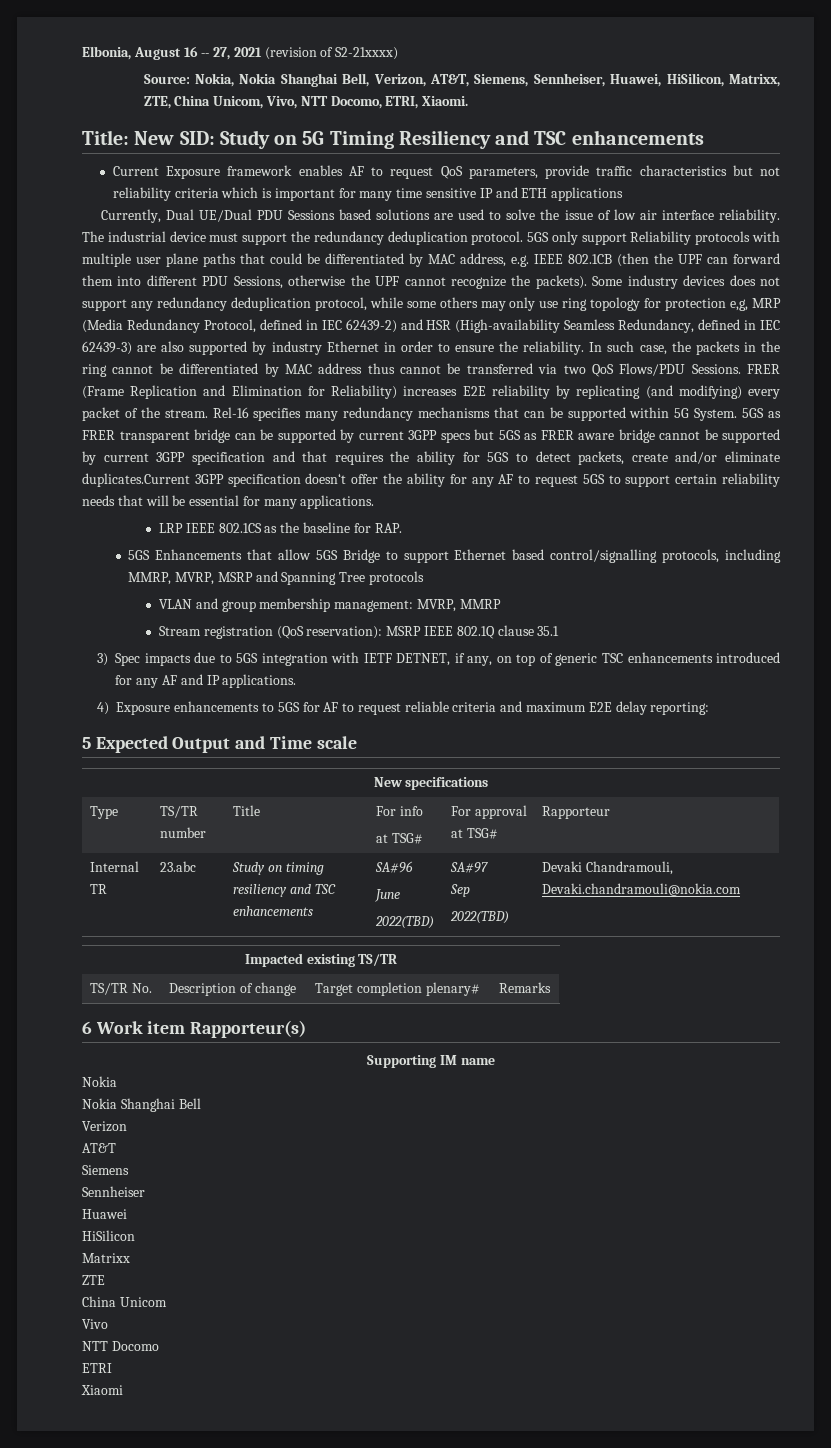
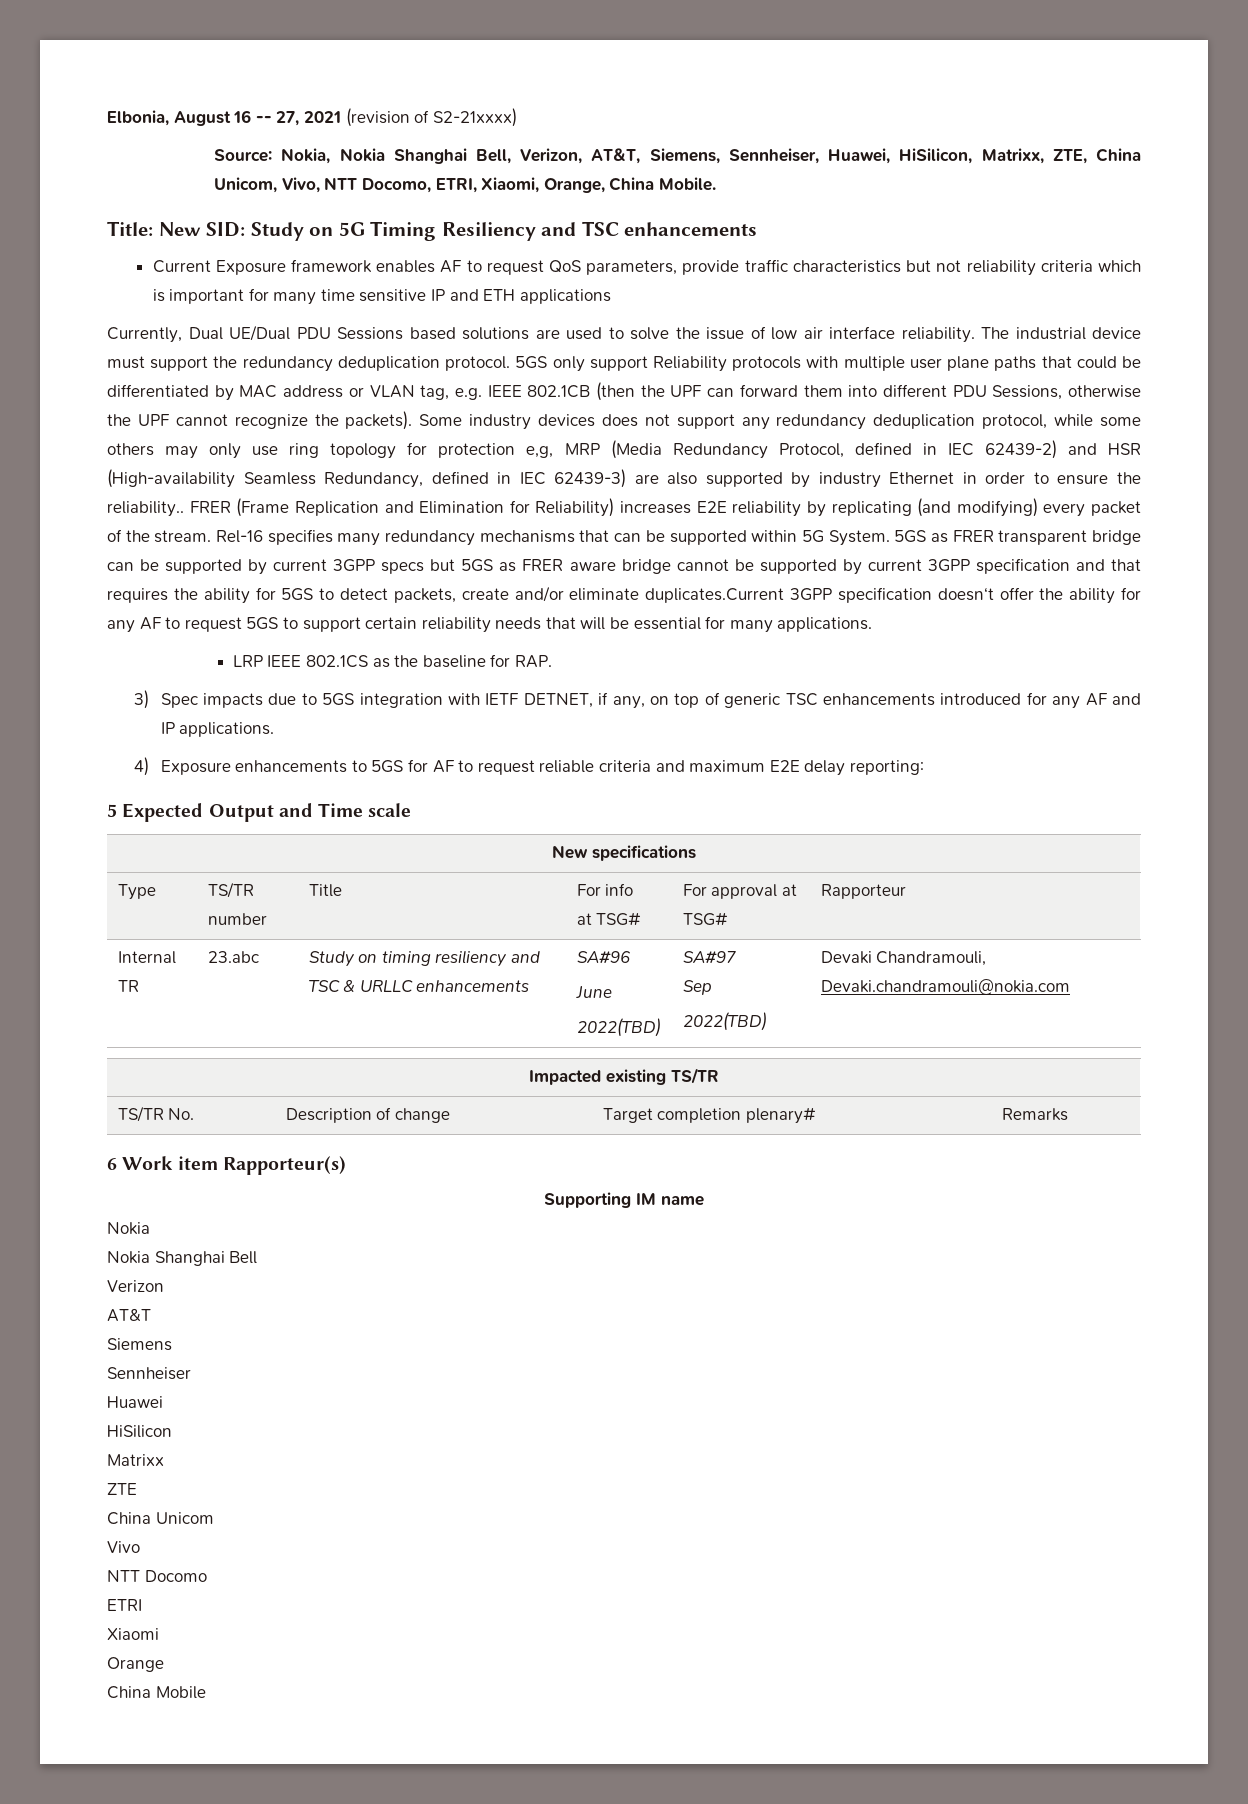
[422,96,469,106] Xiaomi. -> [481,177,716,193] Xiaomi, Orange, China Mobile.
[460,253,506,267] address, -> [283,385,450,400] address or VLAN tag,
[523,341,780,355] [82,363,741,377] reliability. In such case, the packets in the ring cannot be differentiated by MAC address thus cannot be transferred via two QoS Flows/PDU Sessions. -> [107,501,184,517] reliability..
[128,549,781,563] [128,571,424,585] [159,598,501,612] [159,625,560,639] // 5GS Enhancements that allow 5GS Bridge to support Ethernet based control/signalling protocols, including MMRP, MVRP, MSRP and Spanning Tree protocols // VLAN and group membership management: MVRP, MMRP // Stream registration (QoS reservation): MSRP IEEE 802.1Q clause 35.1 -> (553, 661) none
(336, 889) none -> [343,979,413,992] & URLLC
(123, 1390) none -> [107,1657,164,1672] [107,1686,206,1699] // Orange // China Mobile

